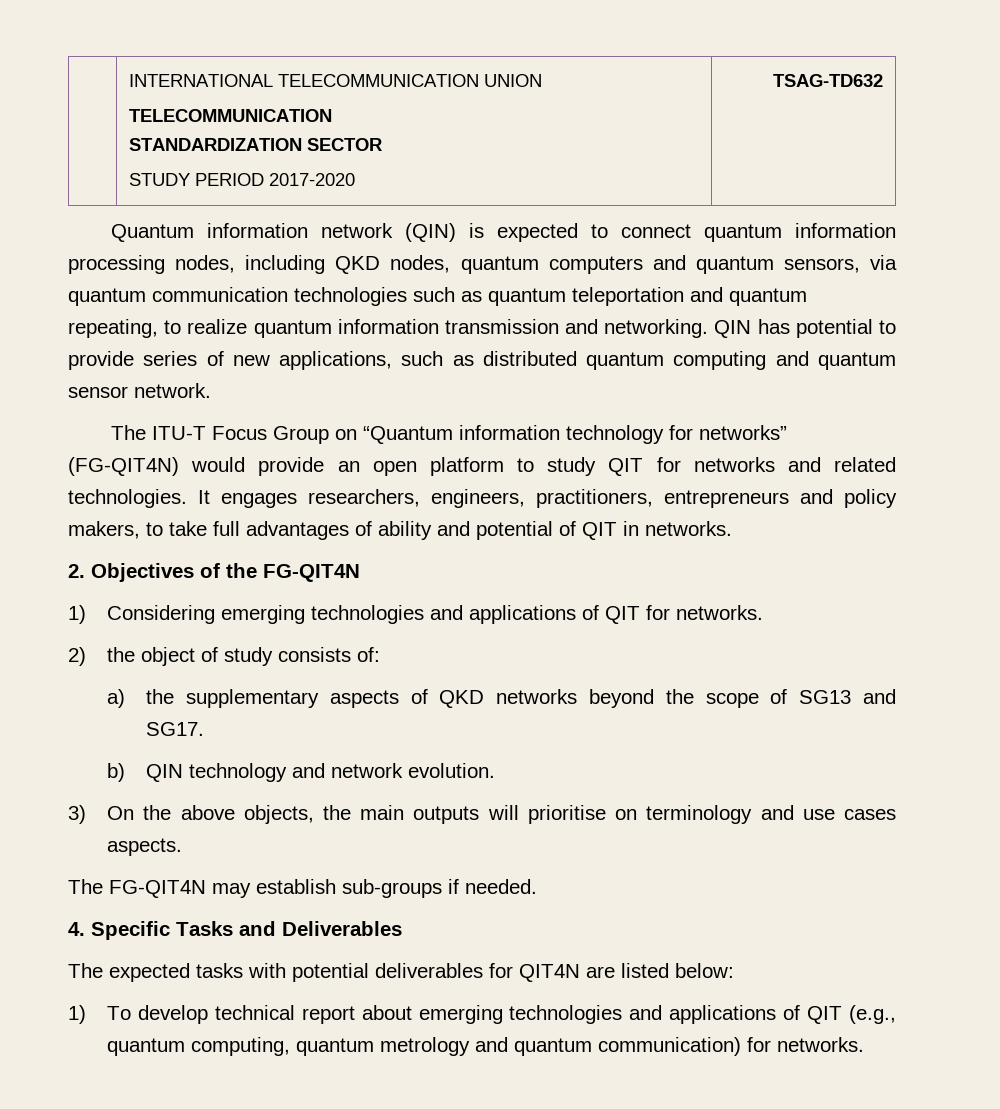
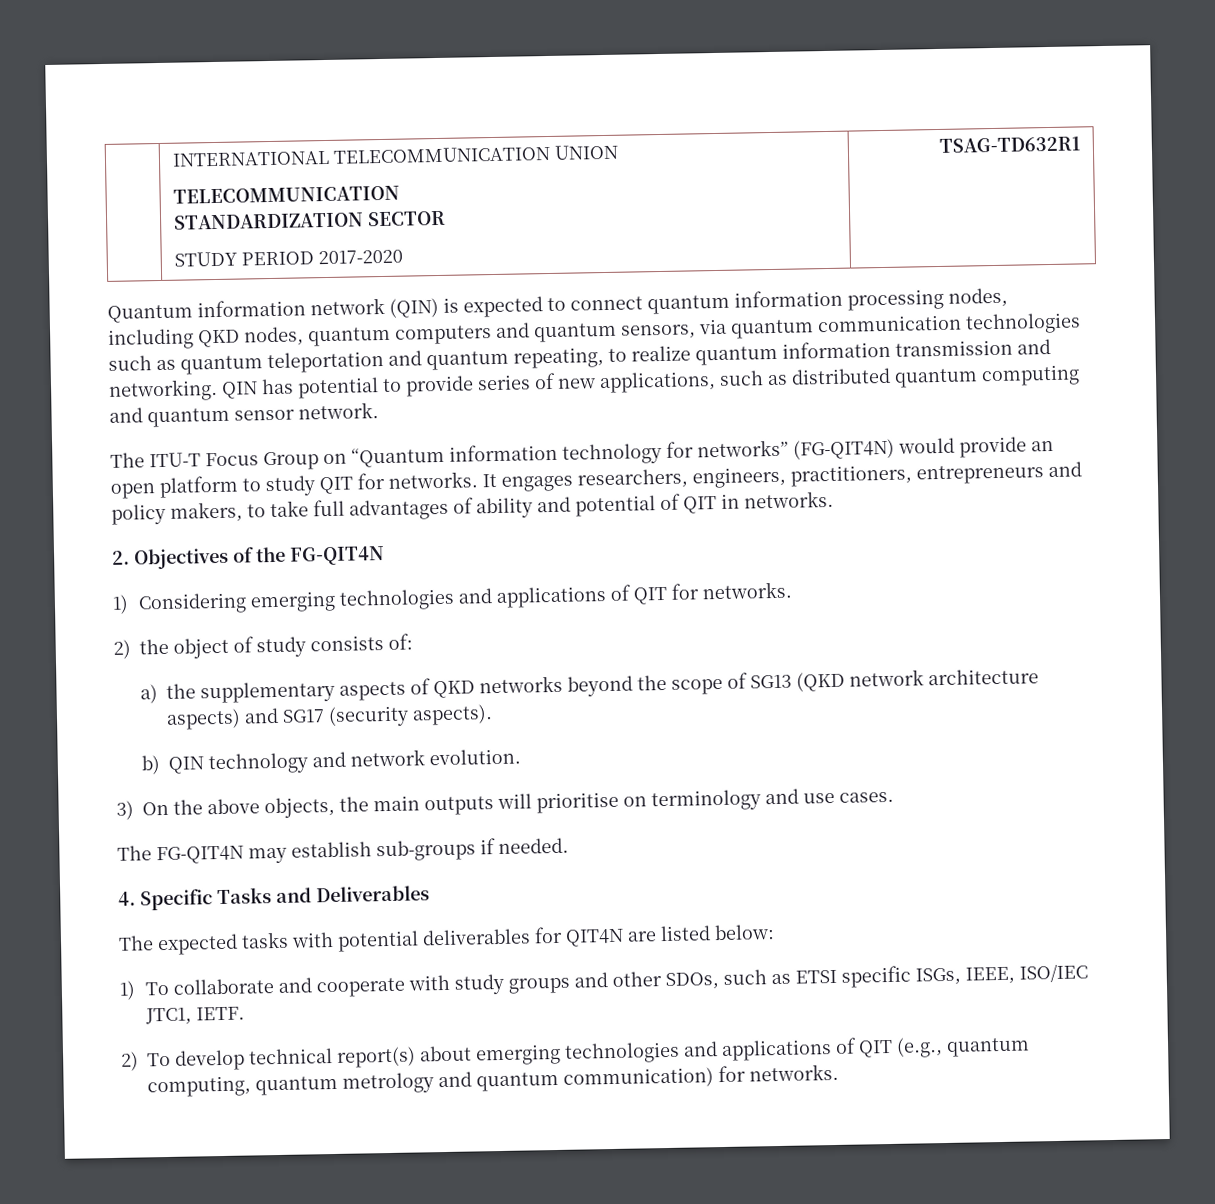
[773,74,884,87] TSAG-TD632 -> [938,136,1080,153] TSAG-TD632R1
[693,457,896,472] [68,489,187,508] networks and related technologies. -> [388,471,478,489] networks.
[862,689,896,704] [146,722,205,736] and SG17. -> [795,668,1039,692] [165,704,493,730] (QKD network architecture aspects) and SG17 (security aspects).
[843,809,896,820] [107,838,183,856] cases aspects. -> [839,791,894,803] cases.
(132, 1013) none -> [172,963,1088,998] [144,1006,245,1026] [121,1051,171,1071] collaborate and cooperate with study groups and other SDOs, such as ETSI specific ISGs, IEEE, ISO/IEC JTC1, IETF. // 2) To
[301,1006,355,1024] report -> [336,1046,416,1068] report(s)

